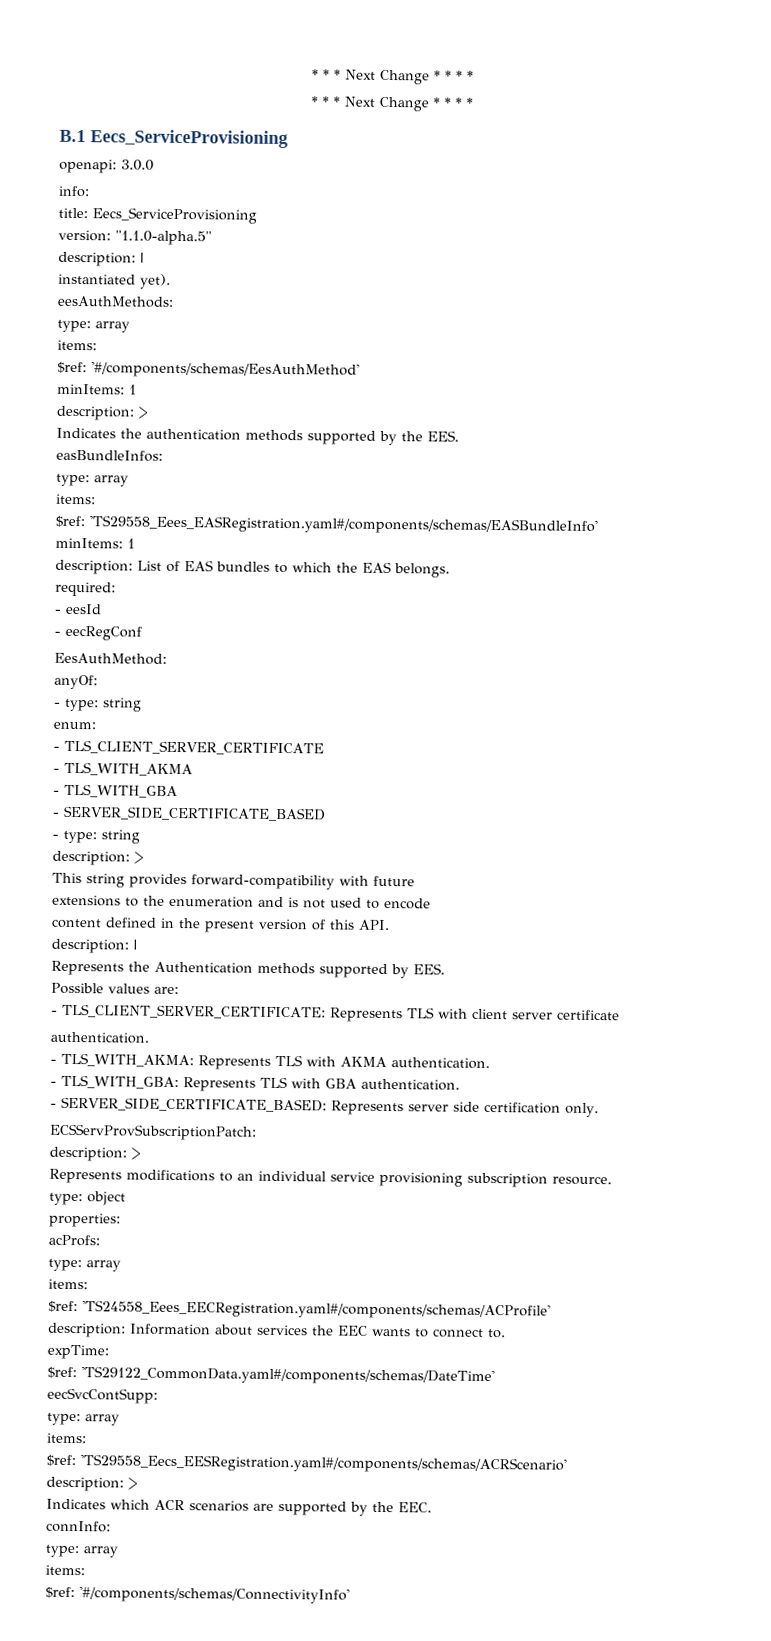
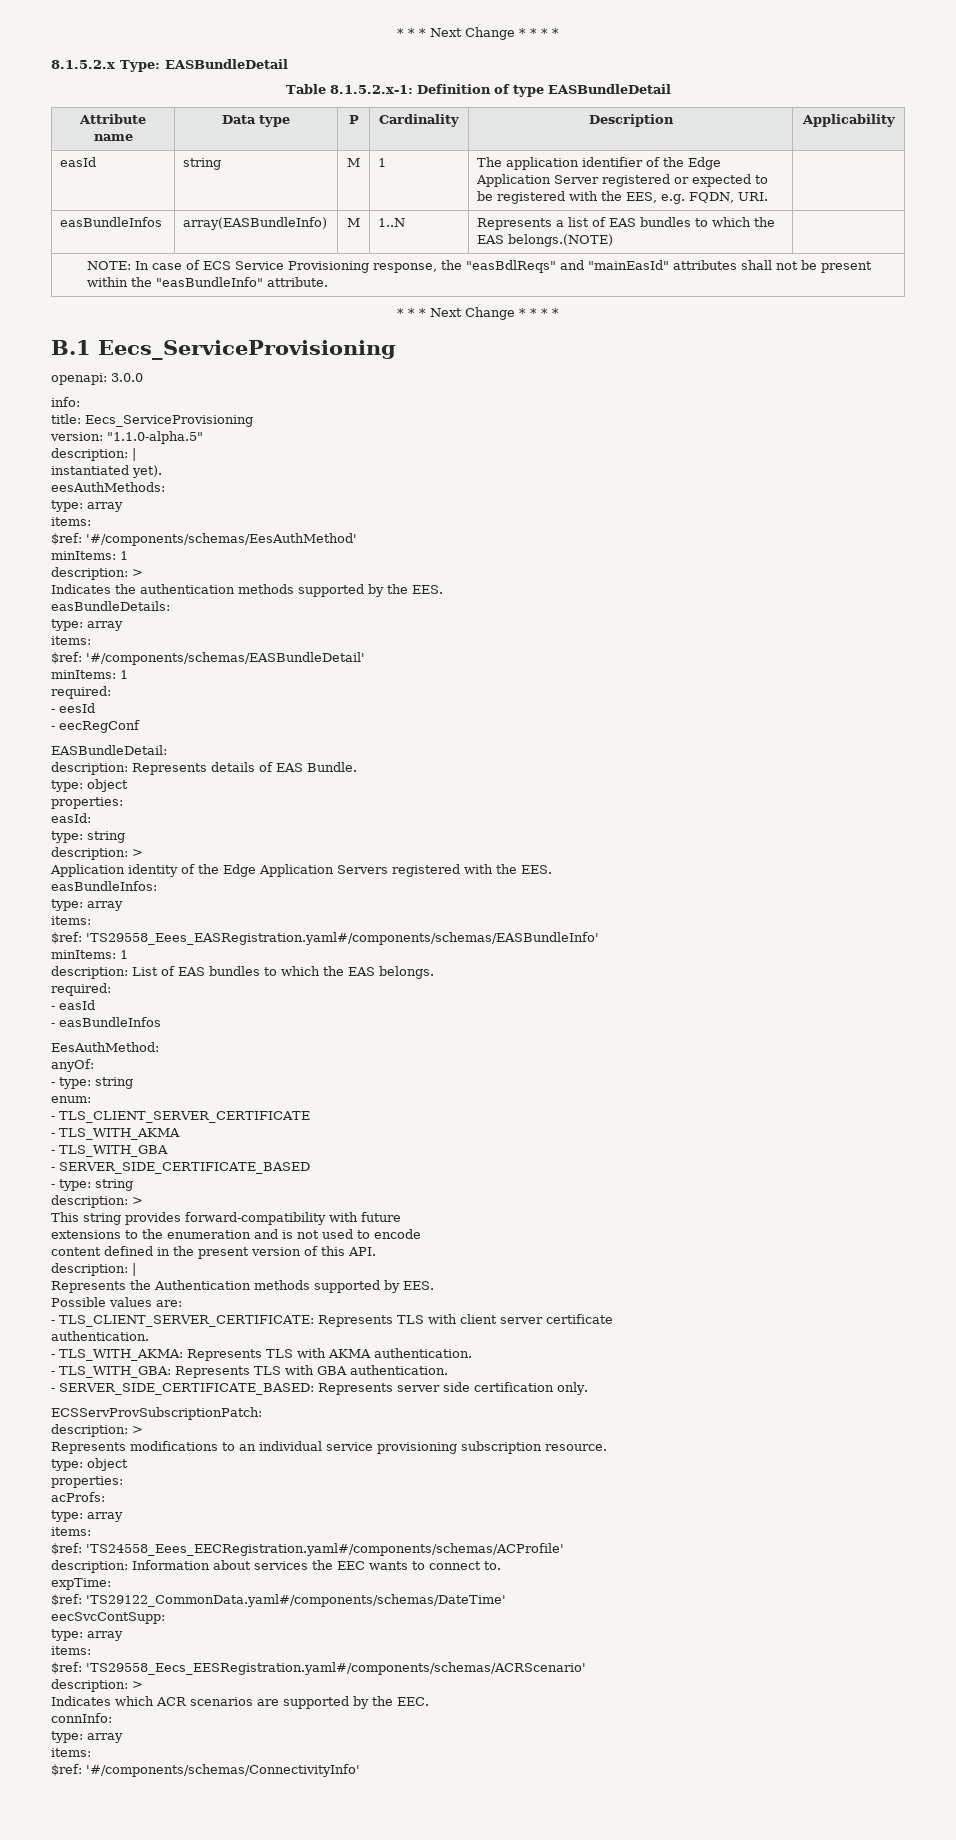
[312,69,474,85] * * * Next Change * * * * -> [397,27,559,40] [51,59,288,72] [285,84,671,97] [79,114,146,124] [93,134,133,141] [222,115,290,127] [348,115,359,124] [379,114,459,127] [588,114,674,127] [801,114,895,127] [60,157,97,167] [183,158,222,170] [347,158,360,167] [378,158,387,167] [477,157,722,170] [476,174,769,187] [477,191,769,204] [60,217,163,227] [183,217,328,230] [347,218,360,227] [378,218,406,227] [477,217,776,230] [477,234,614,247] [87,260,873,273] [87,277,329,287] * * * Next Change * * * * // 8.1.5.2.x Type: EASBundleDetail // Table 8.1.5.2.x-1: Definition of type EASBundleDetail // Attribute name | Data type | P | Cardinality | Description | Applicability // easId | string | M | 1 | The application identifier of the Edge Application Server registered or expected to be registered with the EES, e.g. FQDN, URI. | // easBundleInfos | array(EASBundleInfo) | M | 1..N | Represents a list of EAS bundles to which the EAS belongs.(NOTE) | // NOTE: In case of ECS Service Provisioning response, the "easBdlReqs" and "mainEasId" attributes shall not be present within the "easBundleInfo" attribute.
(459, 436) none -> [51,601,170,611] [51,619,123,631] [51,636,91,645] [51,652,365,665] [51,670,128,679] [51,686,111,699] [51,703,95,713] [51,720,140,733] [51,745,167,755] [51,762,357,775] [51,779,128,792] [51,797,123,809] [51,813,91,823] [51,831,125,843] [51,847,143,860] [50,864,552,877] // easBundleDetails: // type: array // items: // $ref: '#/components/schemas/EASBundleDetail' // minItems: 1 // required: // - eesId // - eecRegConf // EASBundleDetail: // description: Represents details of EAS Bundle. // type: object // properties: // easId: // type: string // description: > // Application identity of the Edge Application Servers registered with the EES.
[65,603,102,615] [54,625,142,641] eesId // - eecRegConf -> [59,1000,95,1010] [51,1017,161,1027] easId // - easBundleInfos

